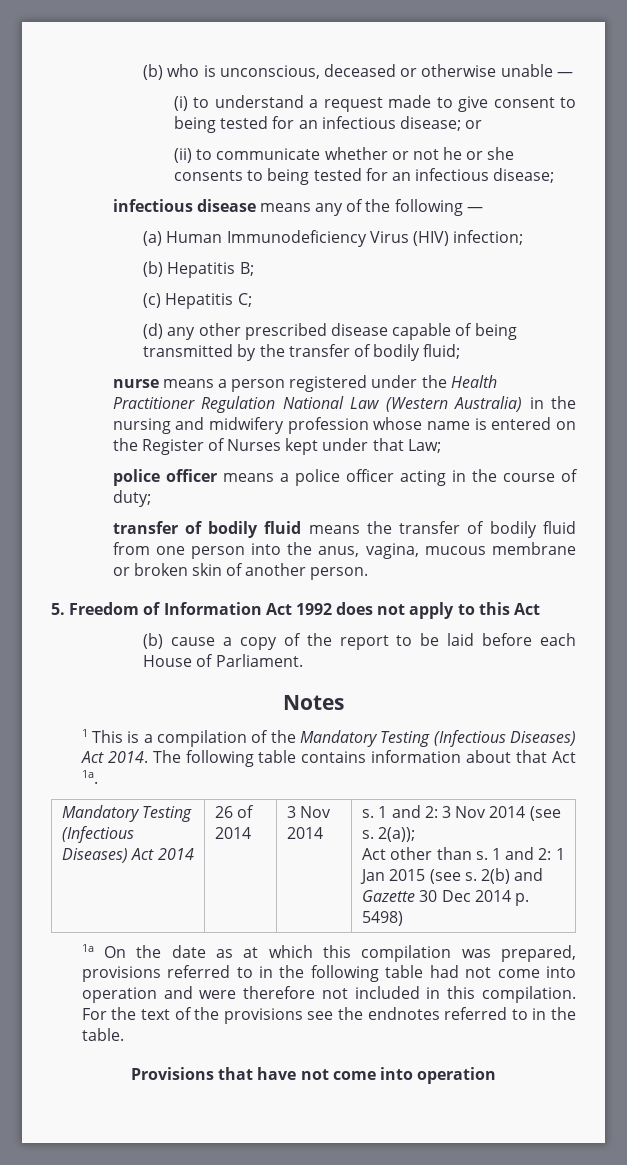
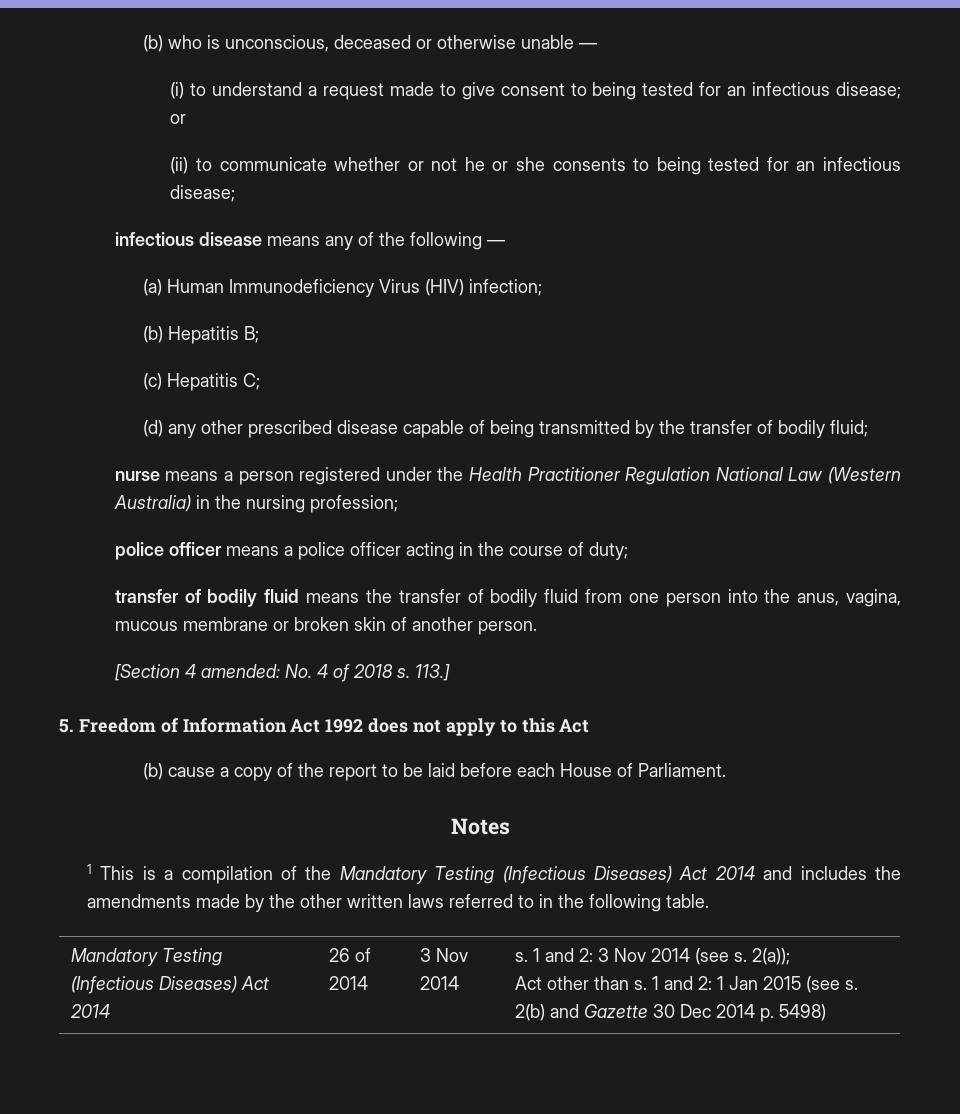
[175,417,576,434] [112,438,441,455] and midwifery profession whose name is entered on the Register of Nurses kept under that Law; -> [309,495,398,513] profession;
(369, 573) none -> [114,664,450,682] // [Section 4 amended: No. 4 of 2018 s. 113.]
[107,750,576,767] [81,770,98,784] 2014. The following table contains information about that Act 1a. -> [714,866,902,880] [86,894,709,912] 2014 and includes the amendments made by the other written laws referred to in the following table.
[81,944,576,962] [81,965,576,982] [81,986,576,1003] [81,1007,576,1024] [81,1028,124,1041] [130,1067,497,1084] // 1a On the date as at which this compilation was prepared, provisions referred to in the following table had not come into operation and were therefore not included in this compilation. For the text of the provisions see the endnotes referred to in the table. // Provisions that have not come into operation -> (827, 1012) none

